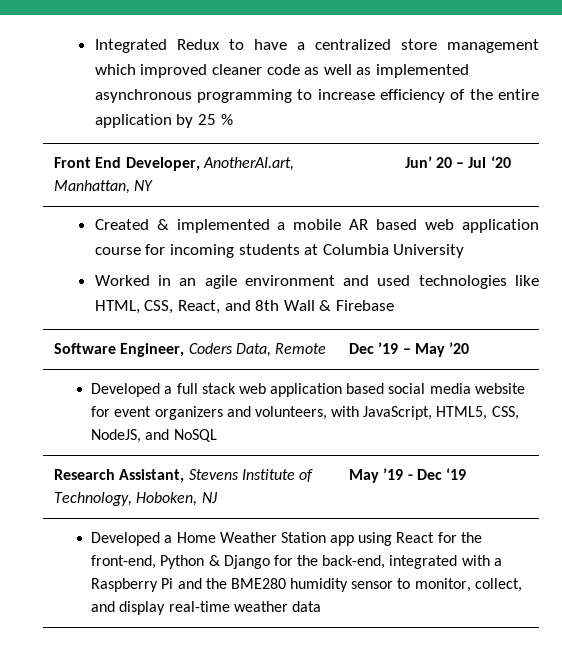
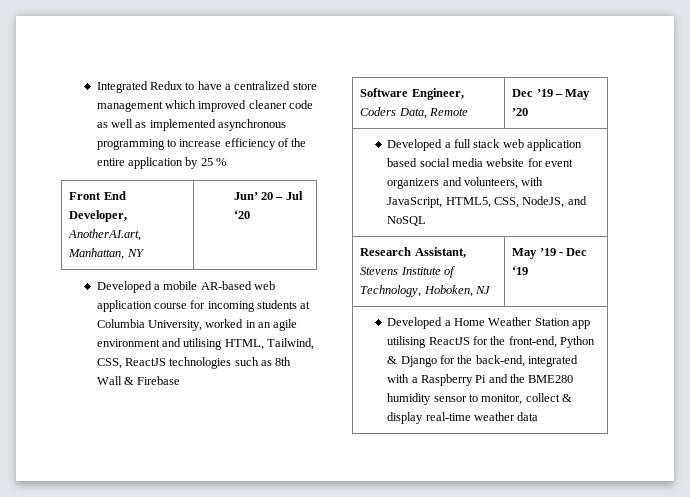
[94,219,418,233] Created & implemented a mobile AR based -> [96,281,252,293] Developed a mobile AR-based
[393,244,465,258] [94,275,150,286] University // Worked -> [147,319,244,331] University, worked
[377,275,539,289] [94,300,251,314] used technologies like HTML, CSS, React, and -> [183,338,315,350] [96,357,273,369] utilising HTML, Tailwind, CSS, ReactJS technologies such as
[358,532,435,546] using React -> [387,336,470,348] utilising ReactJS
[474,578,522,592] [91,601,116,612] collect, and -> [525,393,573,402] collect &

